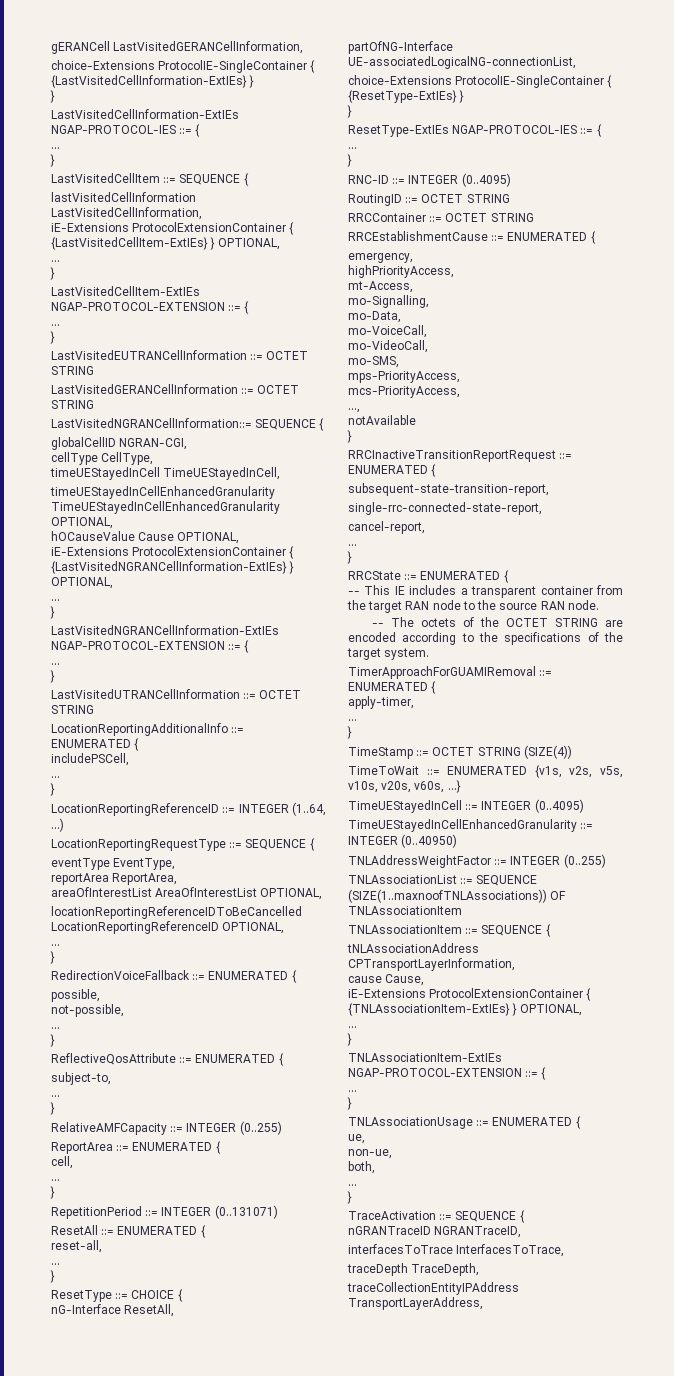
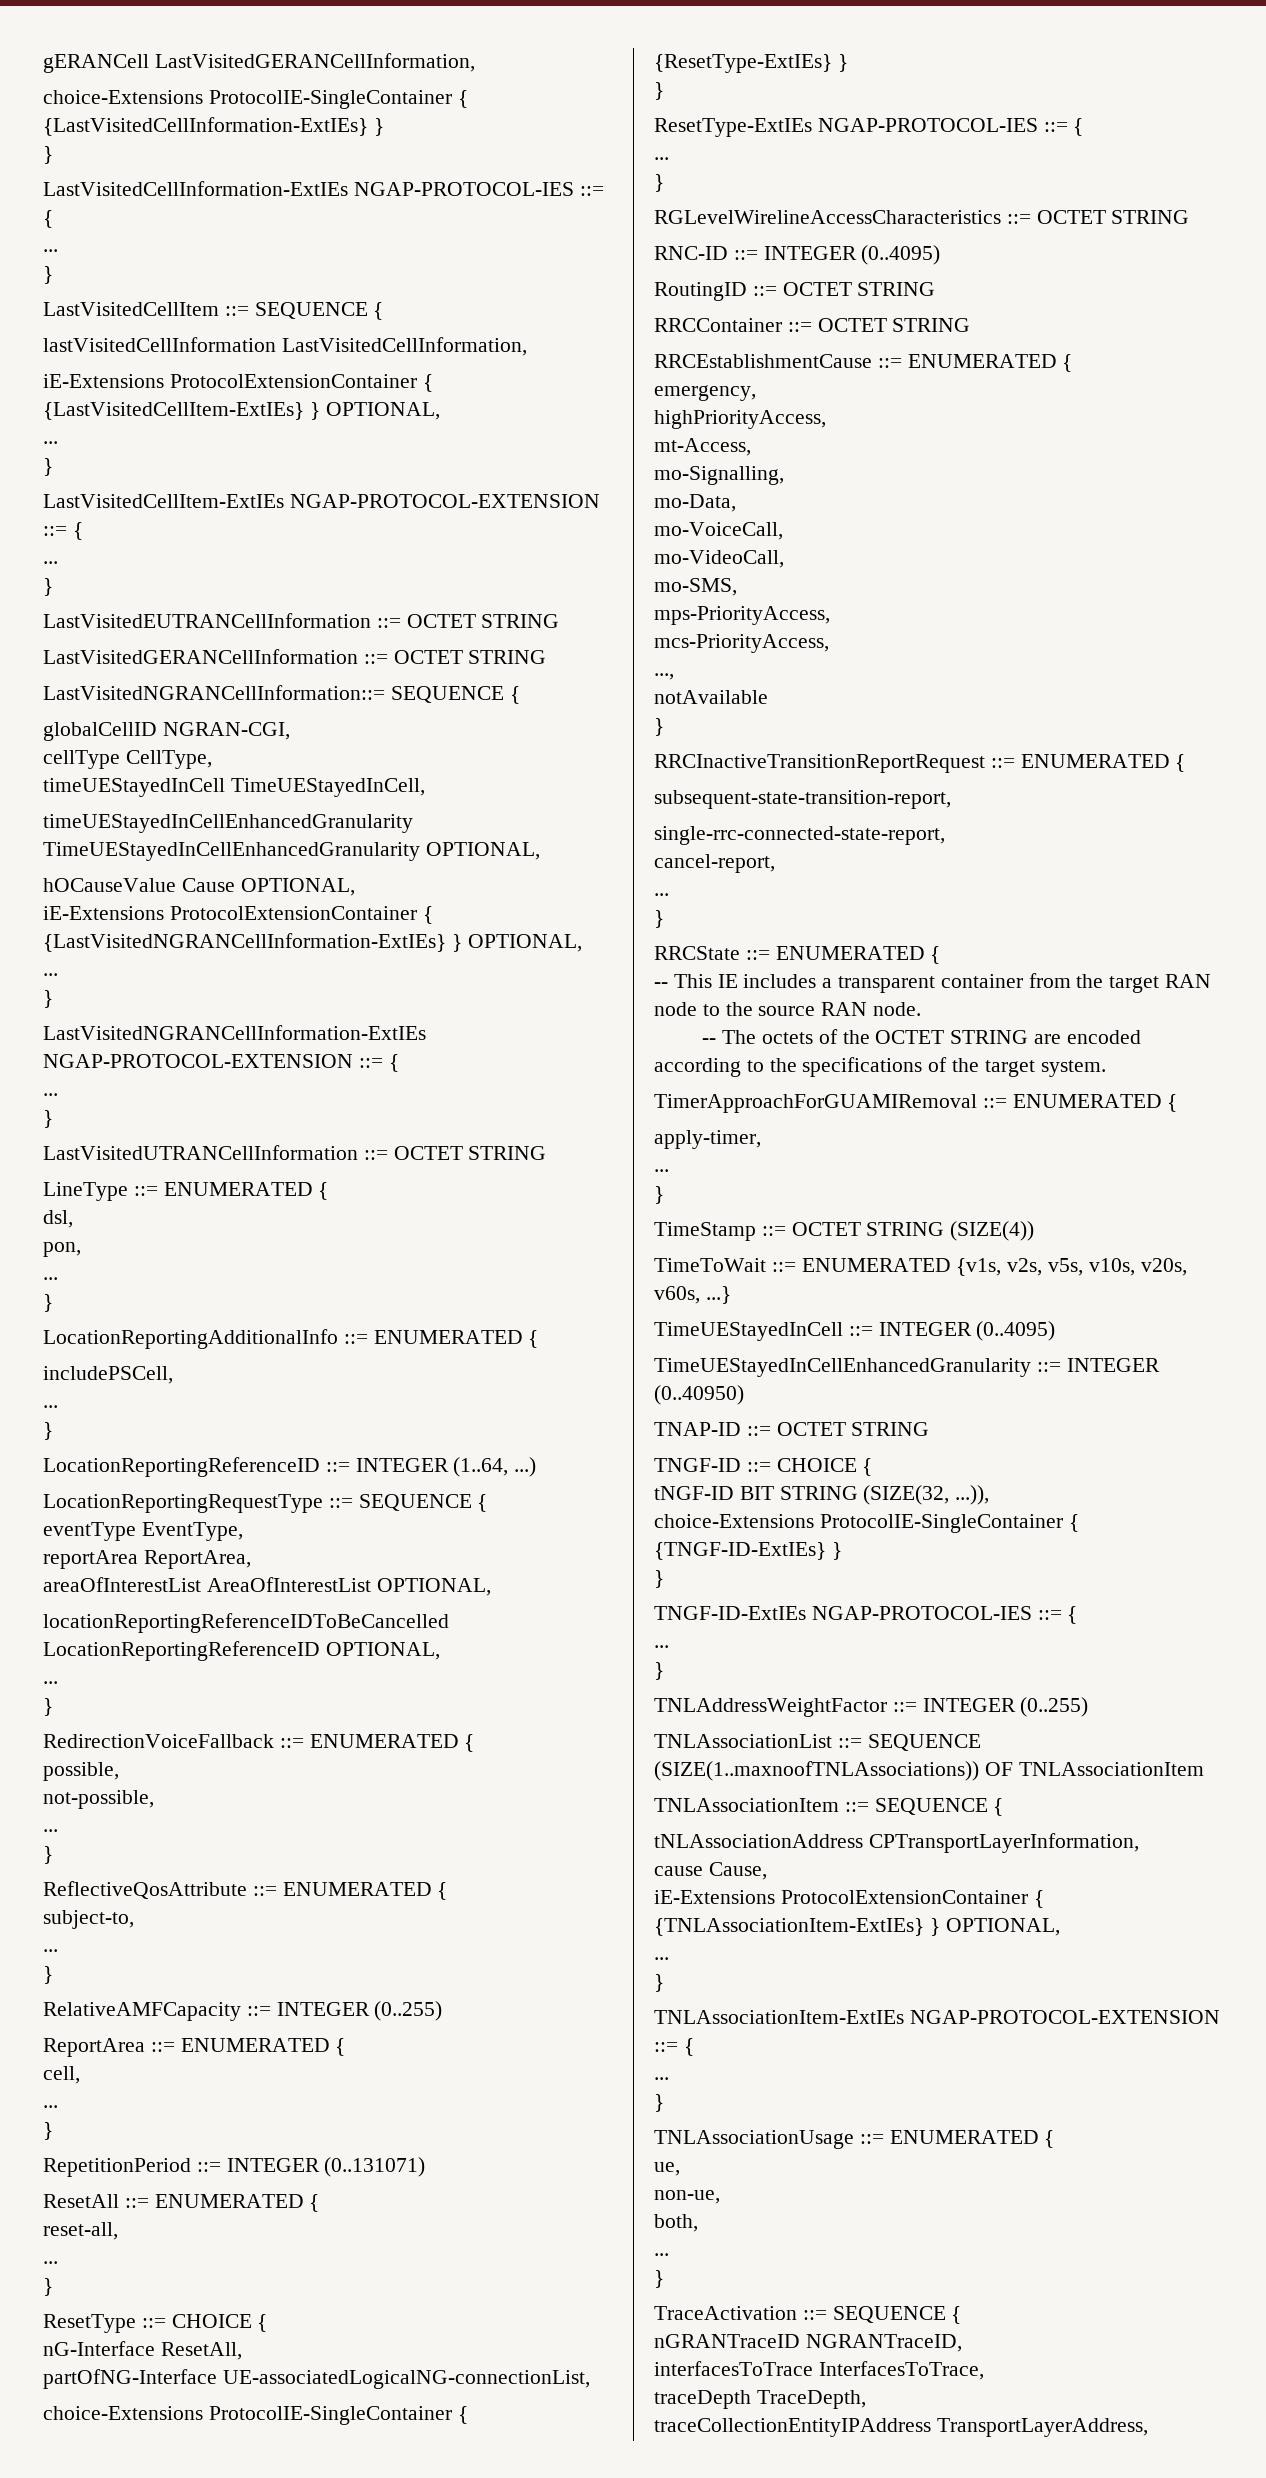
(94, 709) none -> [43,1182,329,1201] [43,1210,73,1228] [43,1242,81,1257] [43,1277,58,1280] [43,1294,53,1312] // LineType ::= ENUMERATED { // dsl, // pon, // ... // }
(352, 160) none -> [654,210,1190,224] // RGLevelWirelineAccessCharacteristics ::= OCTET STRING
(458, 841) none -> [654,1422,930,1436] [654,1458,873,1476] [654,1485,990,1505] [654,1514,1079,1533] [654,1542,842,1560] [654,1570,664,1588] [654,1606,1078,1624] [654,1645,669,1648] [654,1662,664,1680] // TNAP-ID ::= OCTET STRING // TNGF-ID ::= CHOICE { // tNGF-ID BIT STRING (SIZE(32, ...)), // choice-Extensions ProtocolIE-SingleContainer { {TNGF-ID-ExtIEs} } // } // TNGF-ID-ExtIEs NGAP-PROTOCOL-IES ::= { // ... // }

